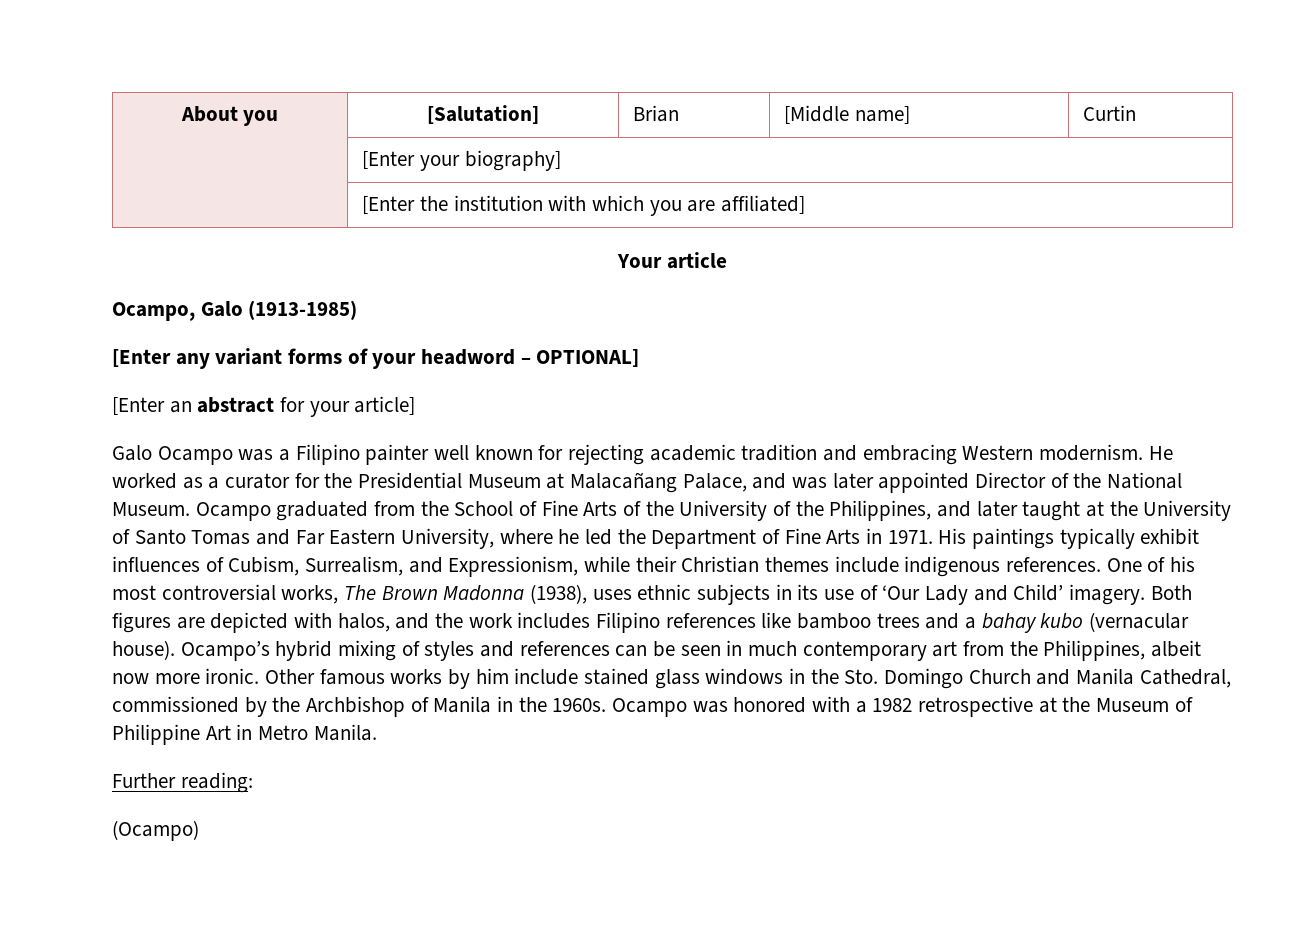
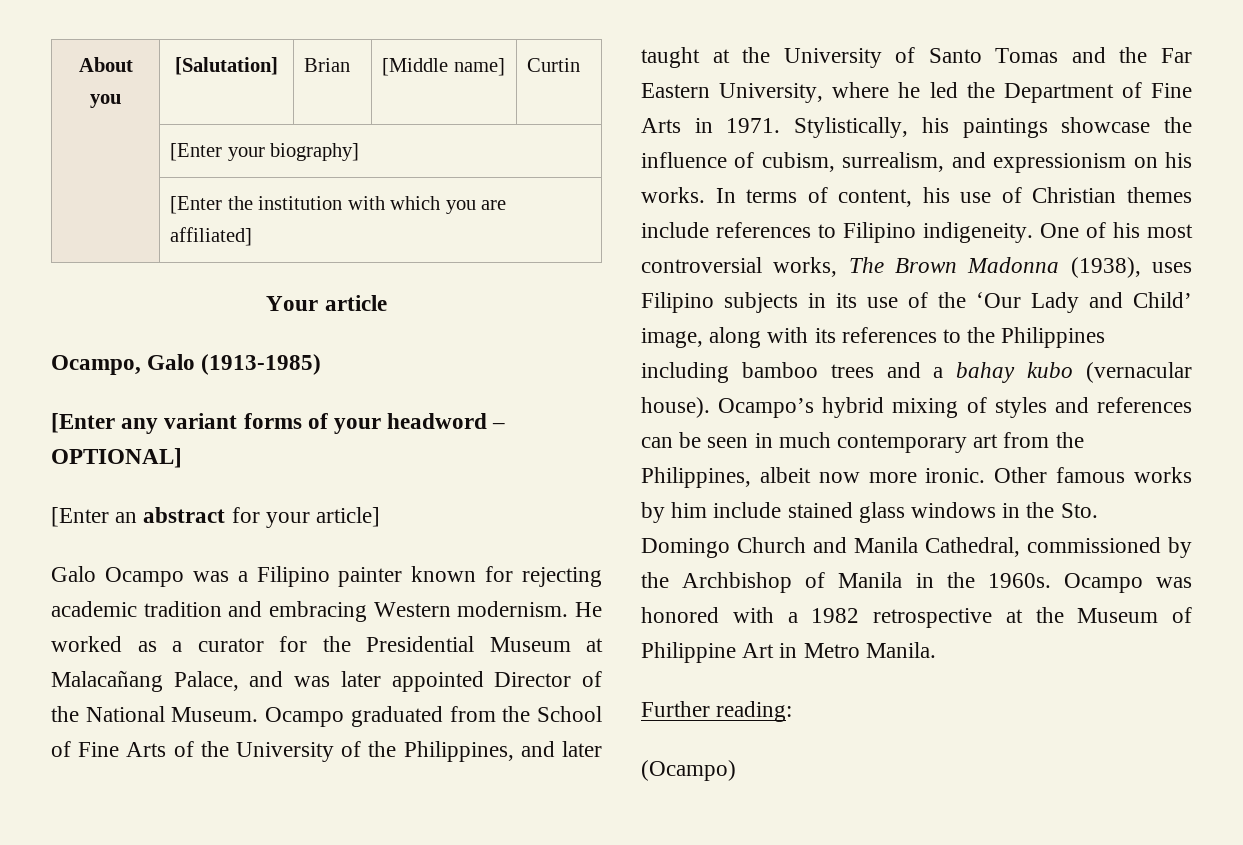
[434,445,470,460] well -> (403, 577) none
(291, 537) none -> [1119,47,1148,63] the
[938,528,1200,549] [112,556,1102,577] His paintings typically exhibit influences of Cubism, Surrealism, and Expressionism, while their Christian themes include indigenous references. -> [794,117,1192,138] [641,152,1192,173] [641,187,1192,207] [641,222,1033,243] Stylistically, his paintings showcase the influence of cubism, surrealism, and expressionism on his works. In terms of content, his use of Christian themes include references to Filipino indigeneity.
[637,584,692,600] ethnic -> [641,292,714,313] Filipino
(878, 592) none -> [938,292,966,308] the
[1069,584,1192,605] [112,612,792,633] imagery. Both figures are depicted with halos, and the work includes Filipino references like -> [641,327,1106,348] [641,362,729,383] image, along with its references to the Philippines including

